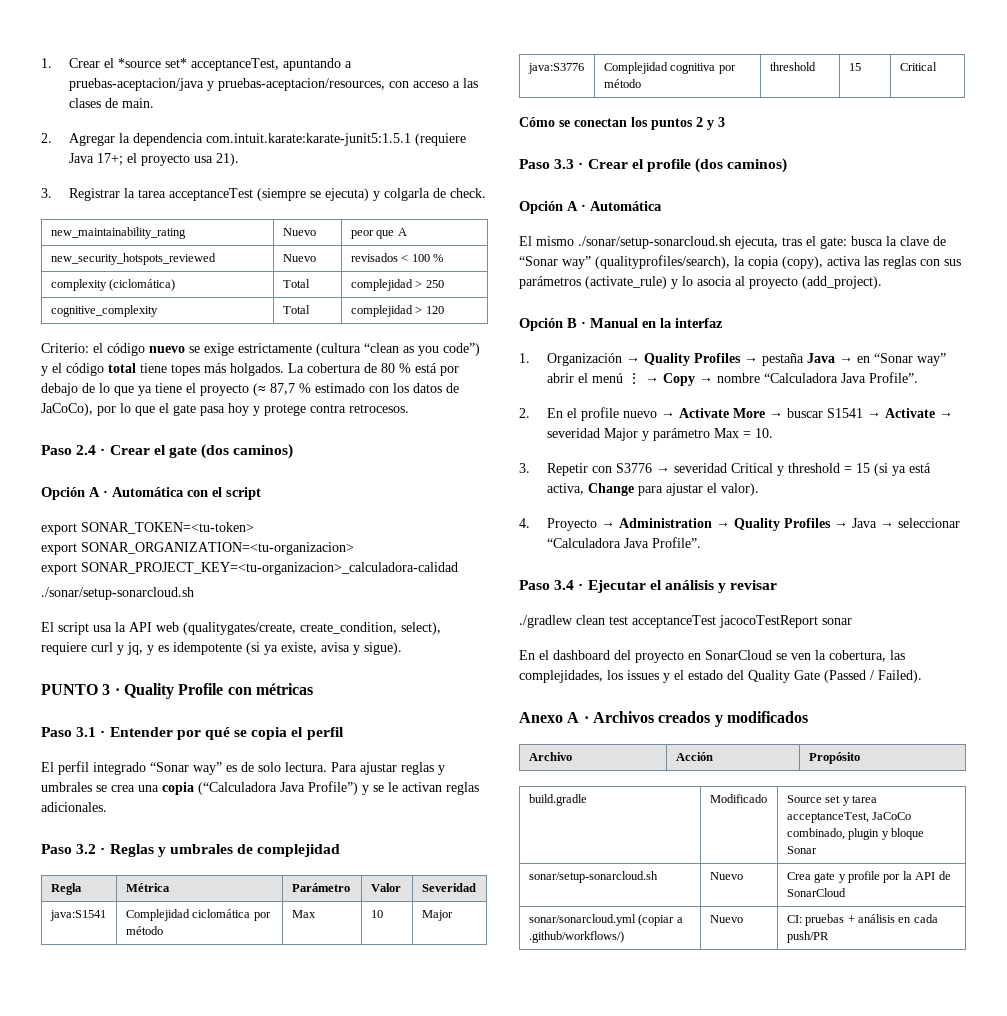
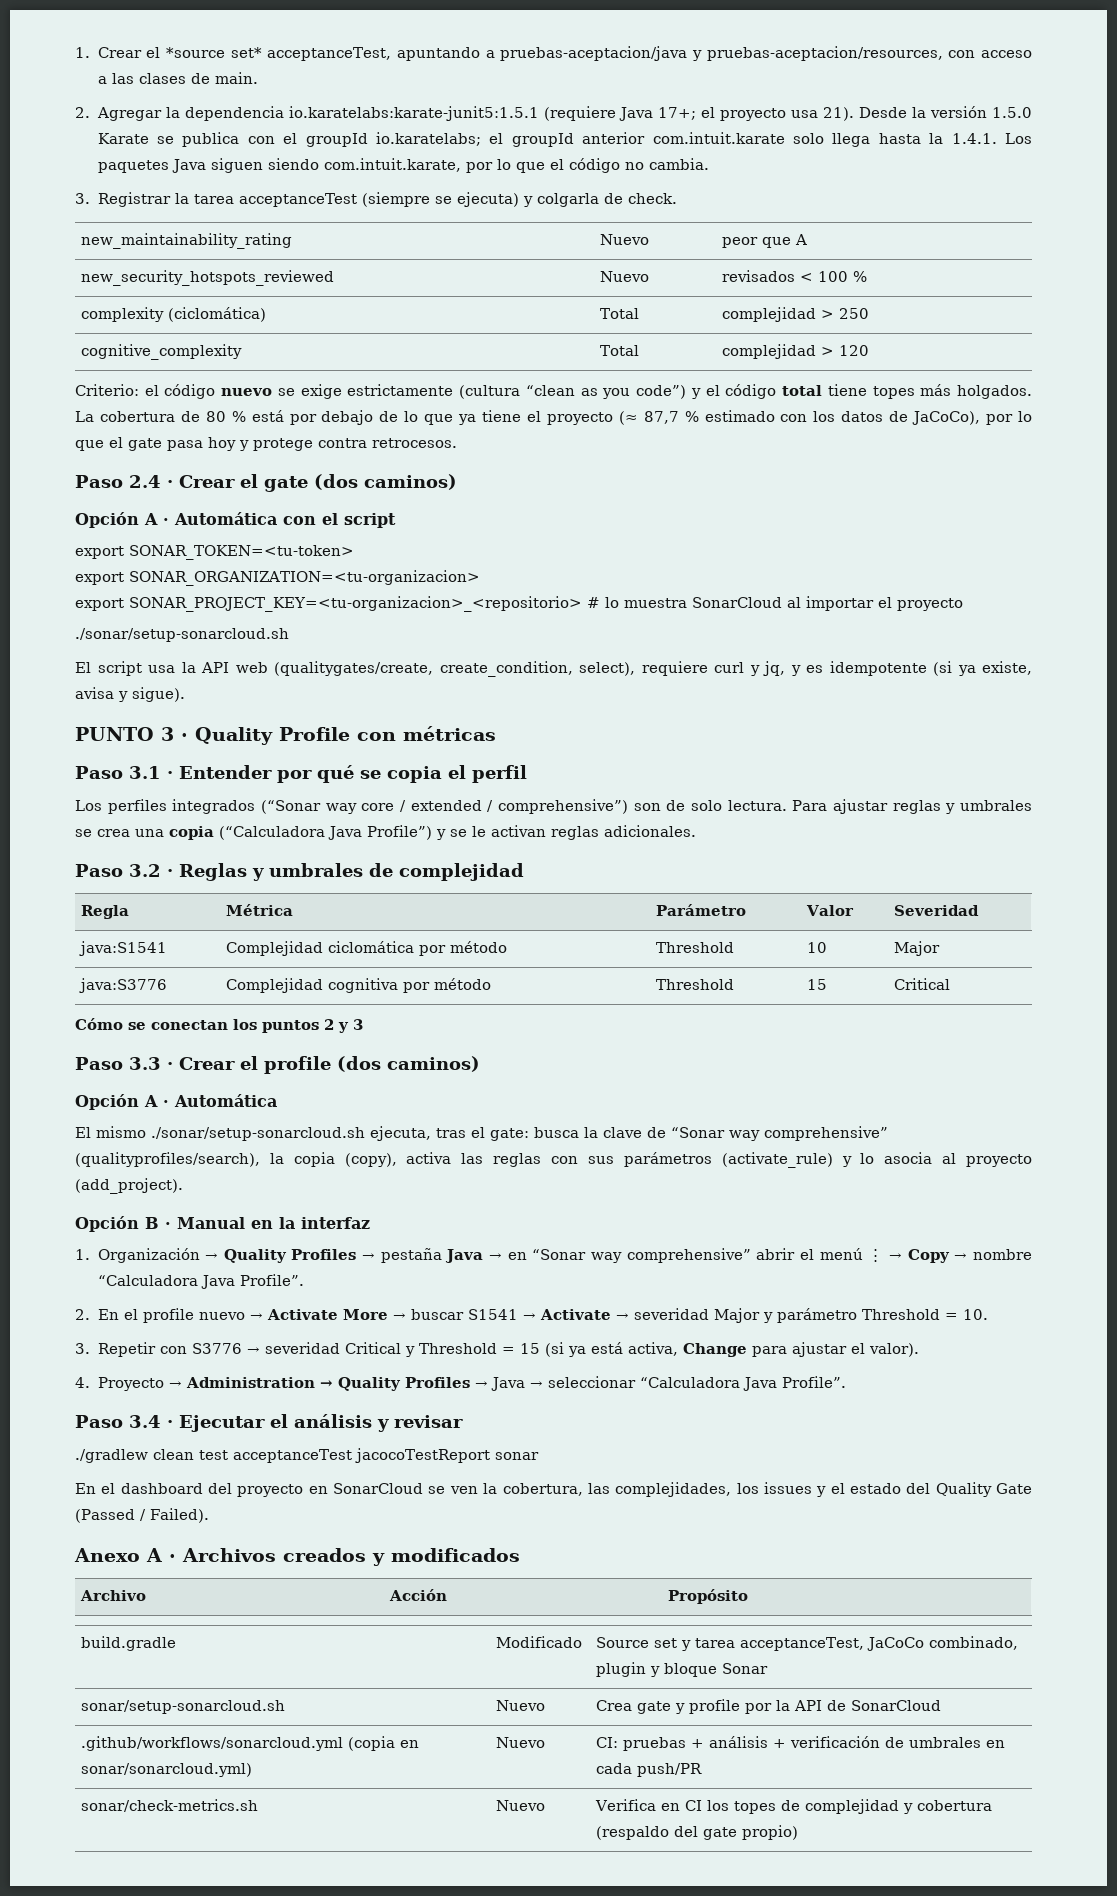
[205,133,411,146] com.intuit.karate:karate-junit5:1.5.1 -> [288,106,539,121] io.karatelabs:karate-junit5:1.5.1
(239, 159) none -> [858,106,1033,118] [97,132,1032,147] [97,158,709,173] Desde la versión 1.5.0 Karate se publica con el groupId io.karatelabs; el groupId anterior com.intuit.karate solo llega hasta la 1.4.1. Los paquetes Java siguen siendo com.intuit.karate, por lo que el código no cambia.
[81,562,458,575] SONAR_PROJECT_KEY=<tu-organizacion>_calculadora-calidad -> [129,596,963,612] SONAR_PROJECT_KEY=<tu-organizacion>_<repositorio> # lo muestra SonarCloud al importar el proyecto
[41,761,237,775] El perfil integrado “Sonar way” es -> [75,799,661,814] Los perfiles integrados (“Sonar way core / extended / comprehensive”) son
[291,910,316,918] Max -> [656,942,735,953] Threshold
[769,62,816,71] threshold -> [656,979,735,990] Threshold
[562,256,591,269] way” -> [729,1126,888,1141] way comprehensive”
[916,353,946,366] way” -> [591,1248,751,1263] way comprehensive”
[713,428,739,438] Max -> [861,1309,940,1320] Threshold
[787,463,840,473] threshold -> [418,1343,497,1354] Threshold
[528,914,683,926] [528,931,624,943] sonar/sonarcloud.yml (copiar a .github/workflows/) -> [81,1736,420,1751] [81,1763,253,1777] .github/workflows/sonarcloud.yml (copia en sonar/sonarcloud.yml)
(896, 918) none -> [773,1736,982,1748] + verificación de umbrales
(829, 937) none -> [81,1799,259,1812] [496,1800,546,1811] [595,1799,993,1814] [596,1825,799,1840] // sonar/check-metrics.sh | Nuevo | Verifica en CI los topes de complejidad y cobertura (respaldo del gate propio)

